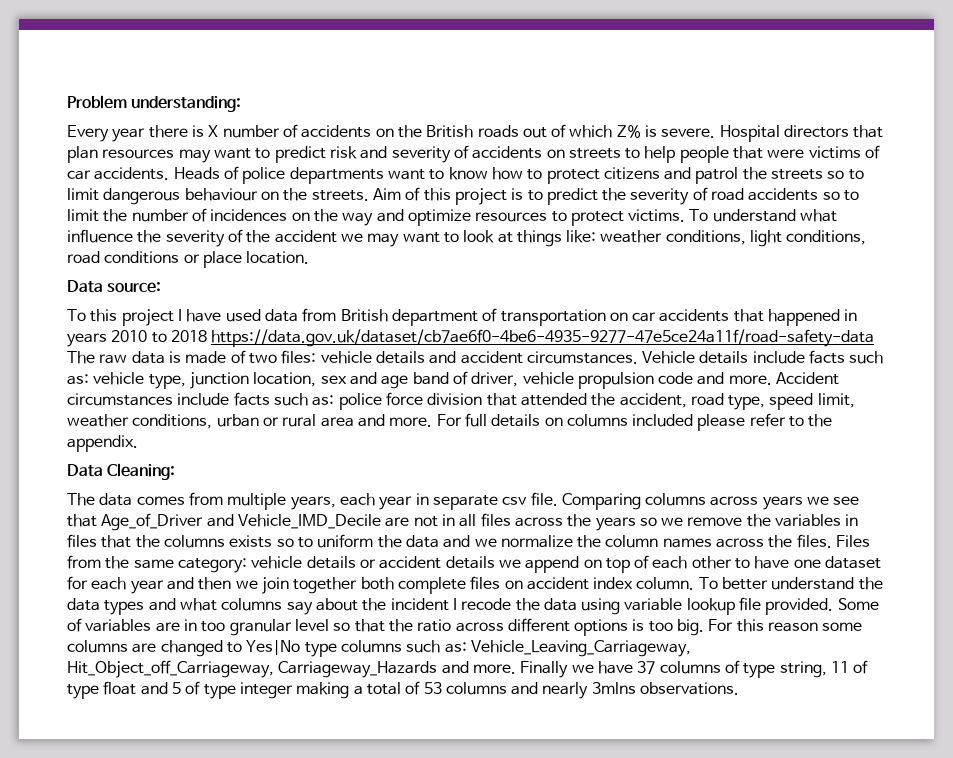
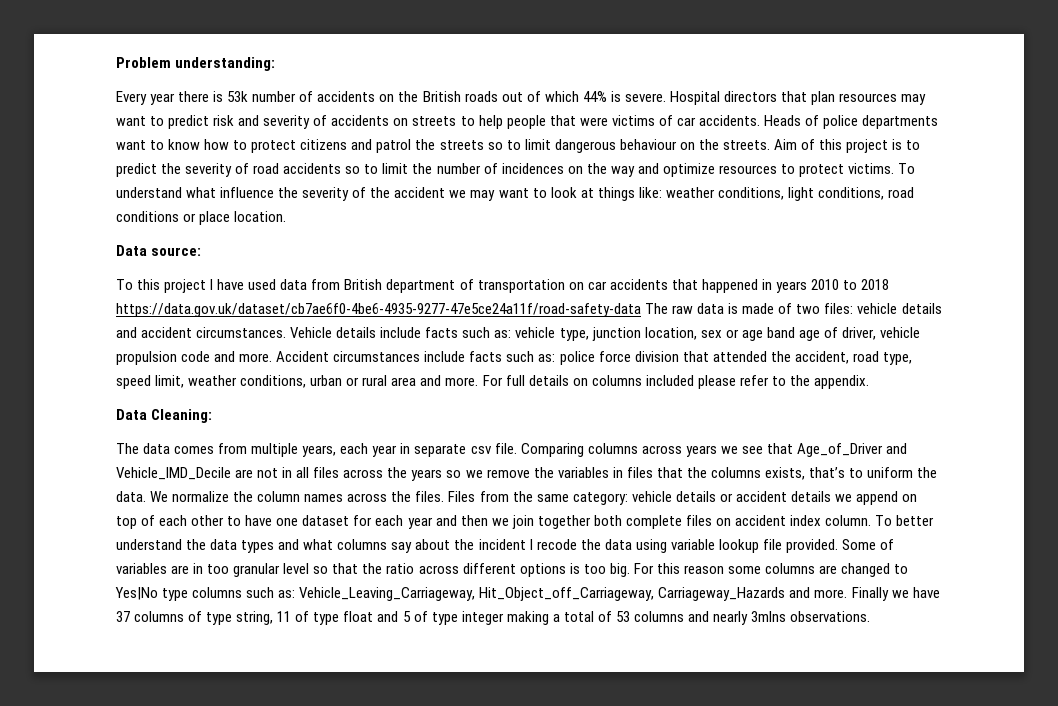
[208,125,219,137] X -> [227,91,249,102] 53k
[616,125,641,138] Z% -> [582,91,607,102] 44%
[349,372,377,385] and -> [725,329,739,338] or
(449, 378) none -> [798,330,820,341] age
[229,535,294,548] exists so -> [764,467,845,480] exists, that’s
[405,535,497,548] data and we -> [116,491,169,502] data. We

